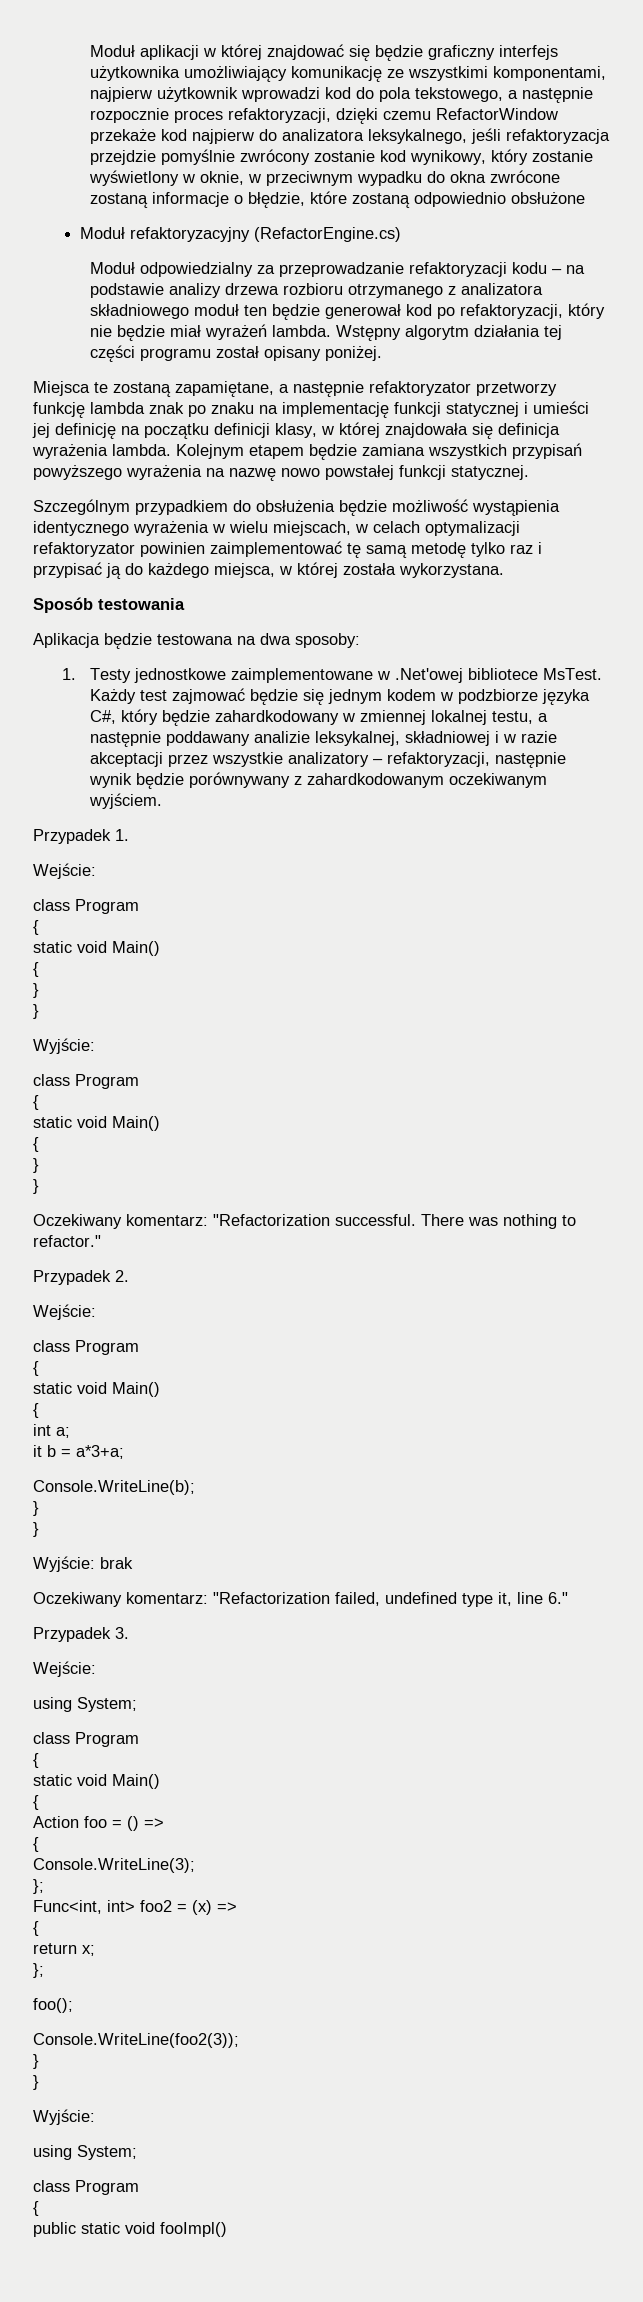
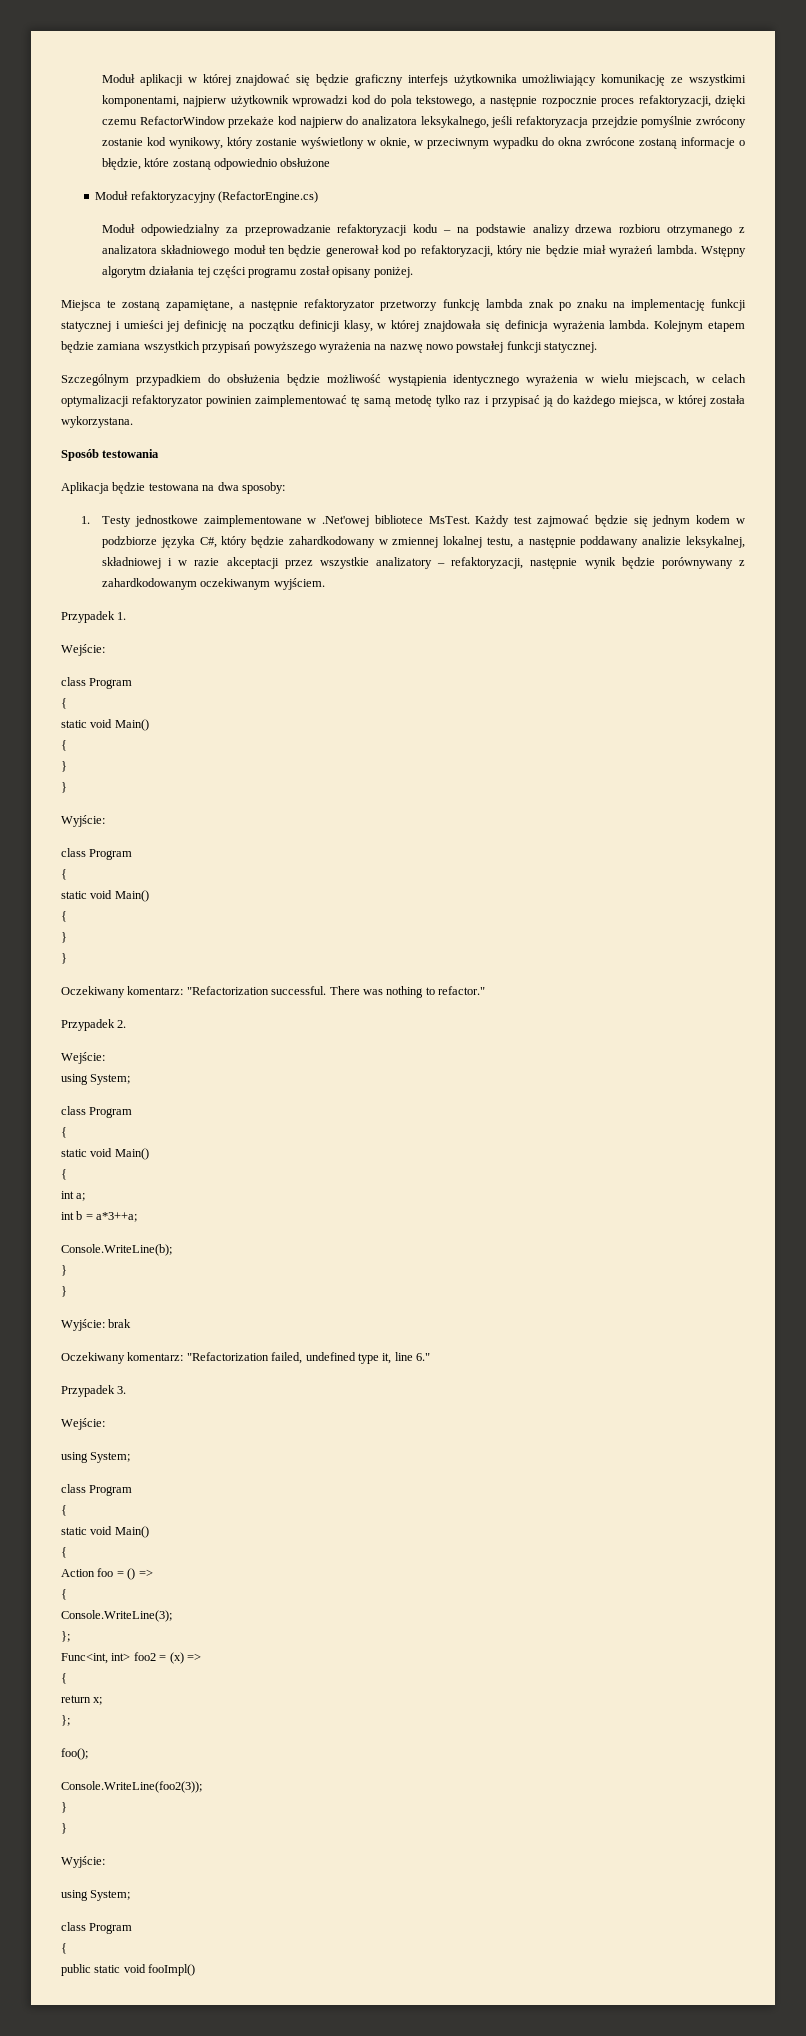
(96, 1312) none -> [61,1074,131,1085] // using System;
[33,1445,42,1457] it -> [61,1212,74,1220] int
[76,1445,124,1459] a*3+a; -> [96,1212,138,1222] a*3++a;

